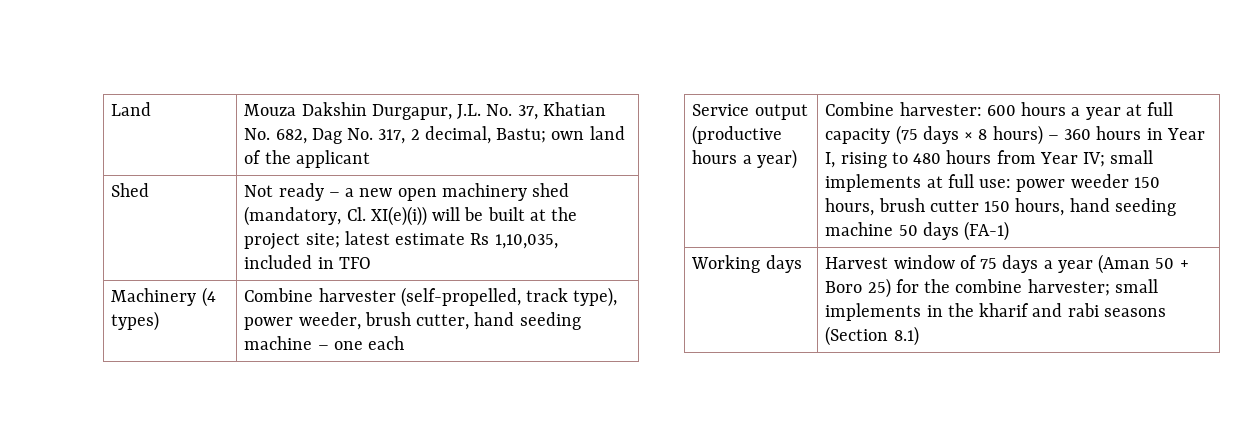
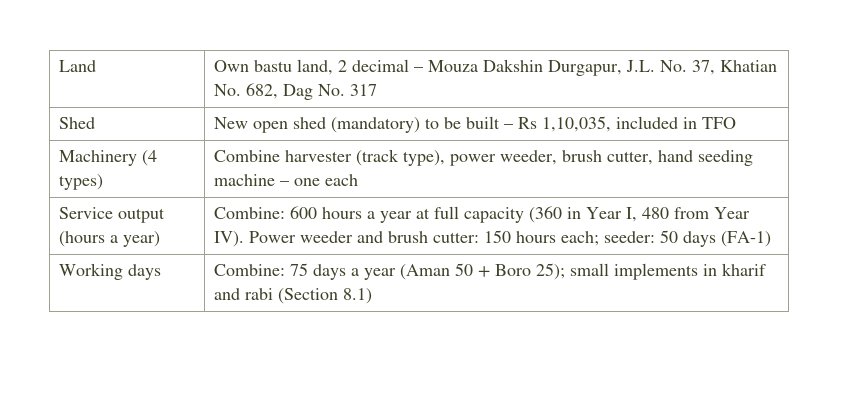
(152, 109) none -> [214,59,424,75] Own bastu land, 2 decimal –
[378,126,625,144] [244,150,370,168] [111,183,150,197] [244,183,570,201] [244,206,578,226] [244,231,466,250] 317, 2 decimal, Bastu; own land of the applicant // Shed | Not ready – a new open machinery shed (mandatory, Cl. XI(e)(i)) will be built at the project site; latest estimate -> [350,84,378,96] [59,117,96,129] [214,116,514,133] 317 // Shed | New open shed (mandatory) to be built –
[400,287,569,307] (self-propelled, track -> [356,149,400,166] (track
[692,125,783,145] [692,150,738,164] (productive hours -> [59,231,106,247] (hours
[825,102,982,116] Combine harvester: -> [214,207,286,219] Combine:
[895,125,1205,145] [825,150,1154,168] [825,174,1160,192] [825,198,1176,216] [825,222,894,236] (75 days × 8 hours) – 360 hours in Year I, rising to 480 hours from Year IV; small implements at full use: power weeder 150 hours, brush cutter 150 hours, hand seeding machine -> [529,206,751,223] [214,230,656,247] (360 in Year I, 480 from Year IV). Power weeder and brush cutter: 150 hours each; seeder:
[825,255,977,269] Harvest window of -> [214,264,286,276] Combine:
[867,278,1110,298] 25) for the combine harvester; -> [536,263,566,280] 25);
[947,303,974,317] the -> (718, 270) none
[1103,308,1166,317] seasons -> (274, 294) none

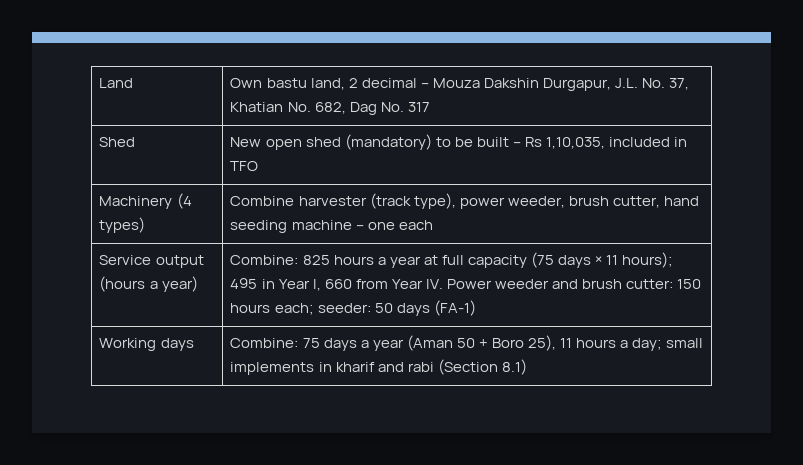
[290,206,318,219] 600 -> [302,255,330,265] 825
[529,206,563,223] (360 -> [530,252,674,268] [230,278,258,289] (75 days × 11 hours); 495
[642,207,670,219] 480 -> [324,279,352,289] 660
[214,231,245,247] IV). -> [425,279,443,289] IV.
[536,263,566,280] 25); -> [527,335,663,351] 25), 11 hours a day;

